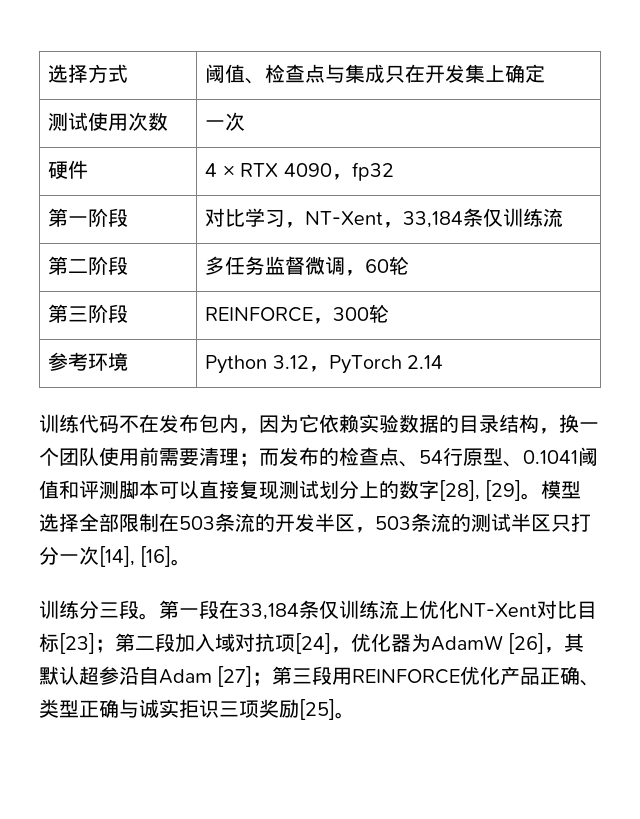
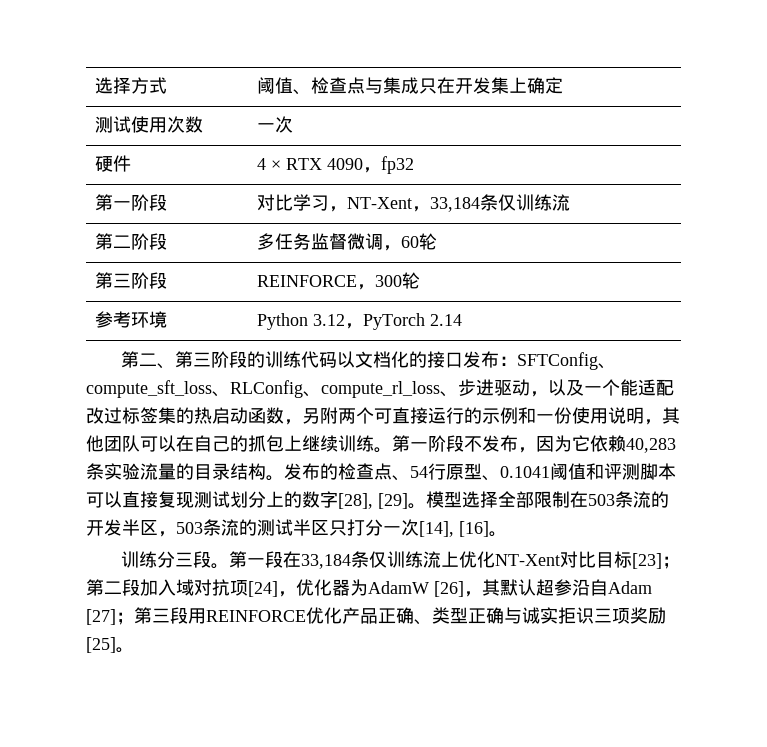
[39,414,599,434] [39,447,279,467] 训练代码不在发布包内，因为它依赖实验数据的目录结构，换一个团队使用前需要清理；而 -> [121,351,617,370] [86,379,674,398] [86,407,680,425] [86,435,676,453] [86,463,284,481] 第二、第三阶段的训练代码以文档化的接口发布：SFTConfig、compute_sft_loss、RLConfig、compute_rl_loss、步进驱动，以及一个能适配改过标签集的热启动函数，另附两个可直接运行的示例和一份使用说明，其他团队可以在自己的抓包上继续训练。第一阶段不发布，因为它依赖40,283条实验流量的目录结构。

